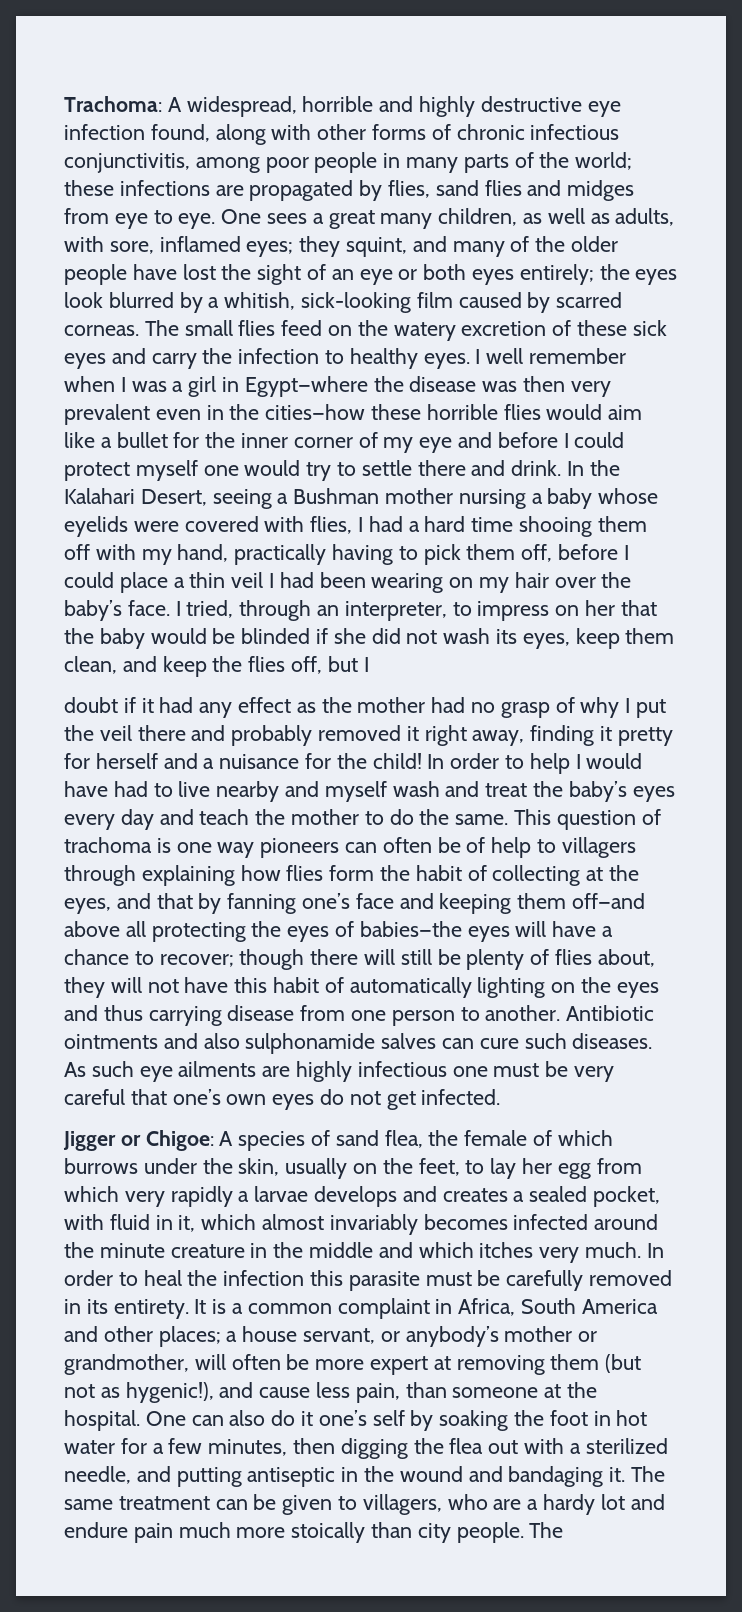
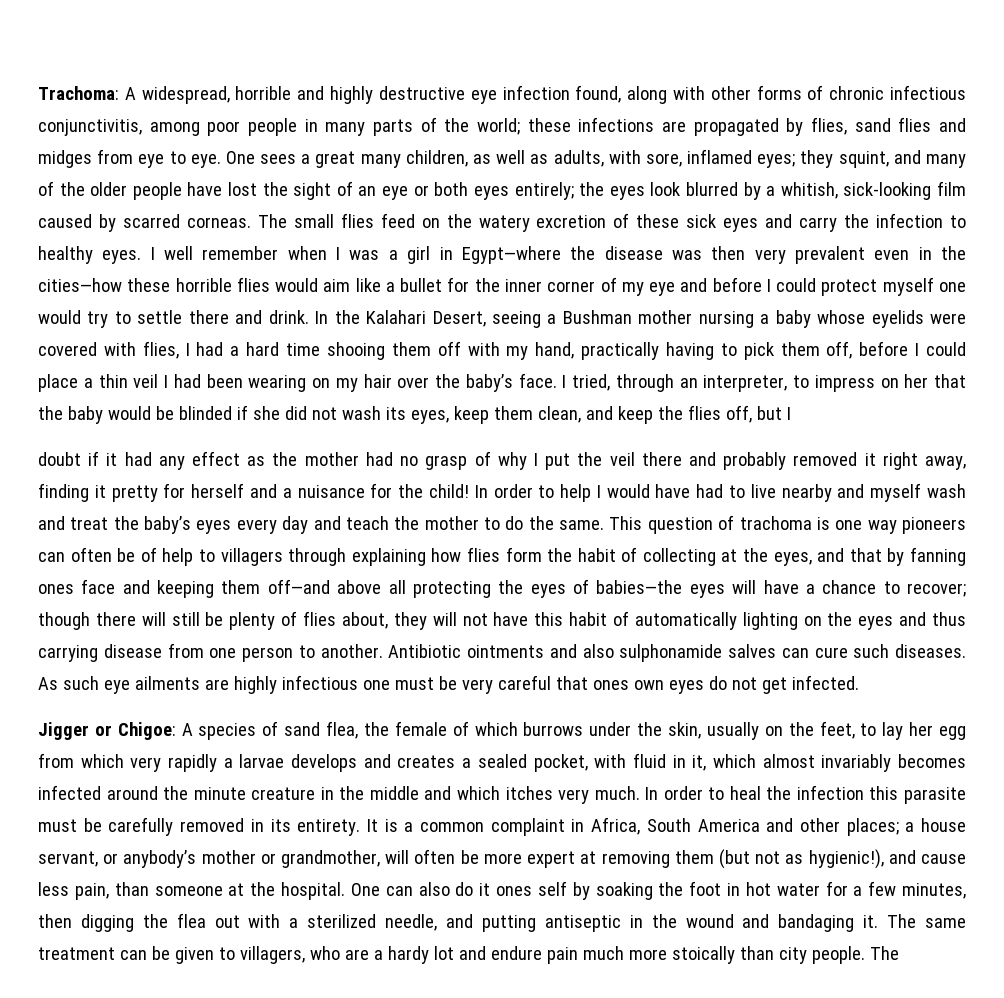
[302,893,351,909] one’s -> [38,584,74,594] ones
[172,1089,221,1105] one’s -> [592,680,629,690] ones
[125,1382,214,1403] hygenic!), -> [808,849,884,869] hygienic!),
[318,1410,367,1426] one’s -> [495,886,532,896] ones

